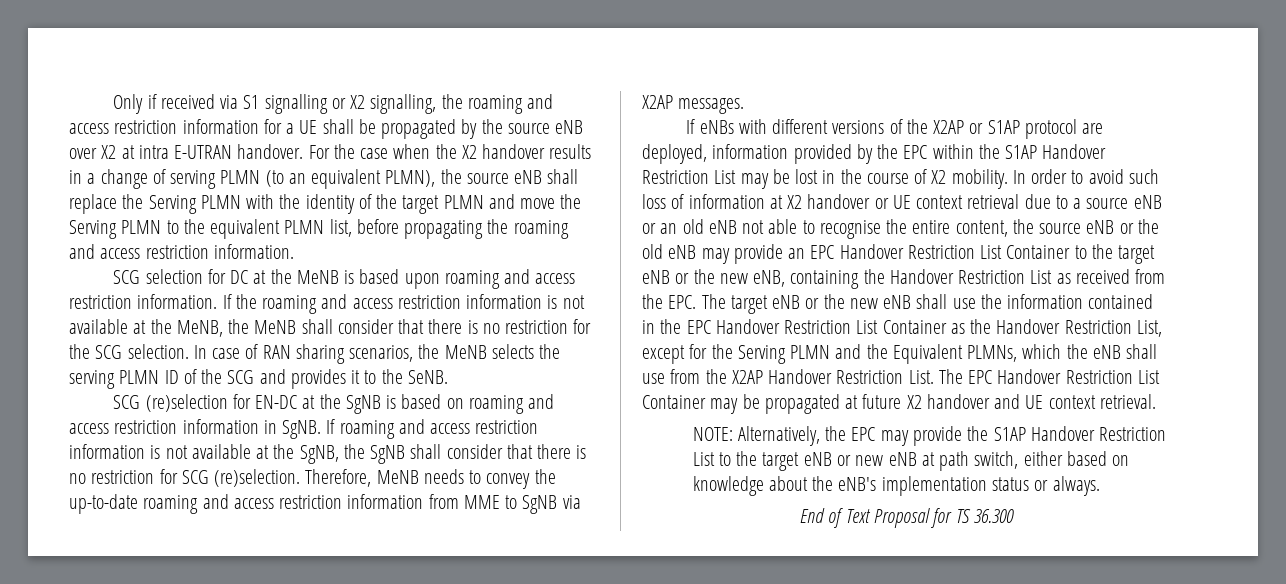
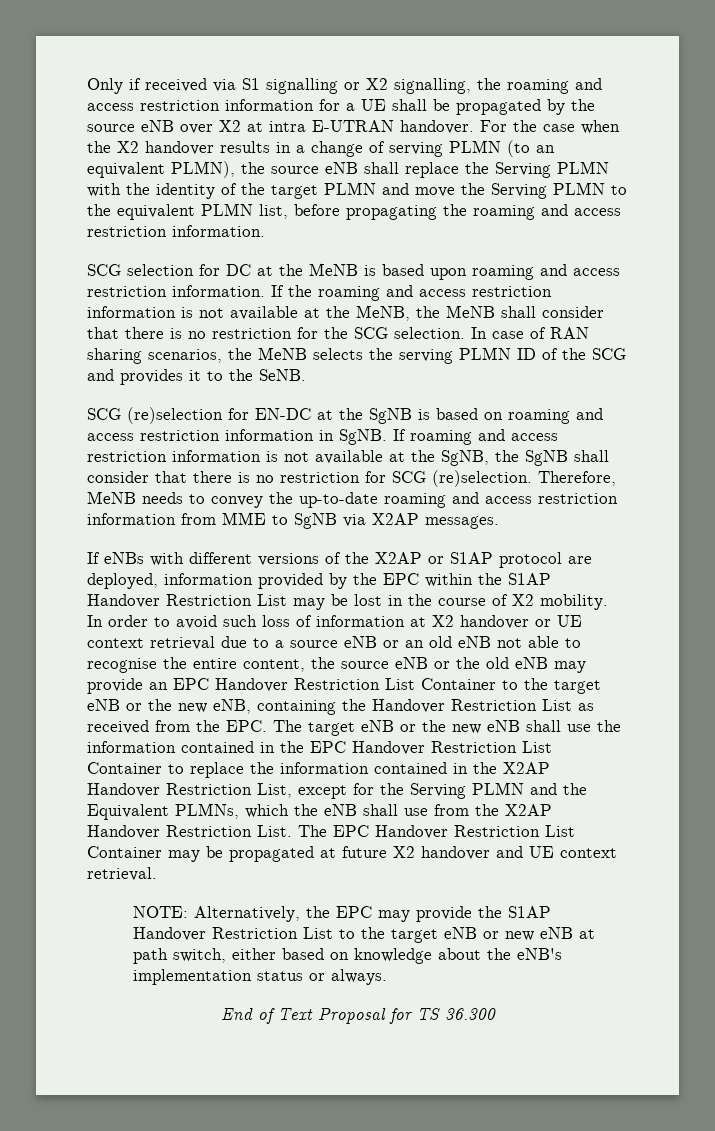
[950,319,992,334] as the -> [168,762,550,778] to replace the information contained in the X2AP

